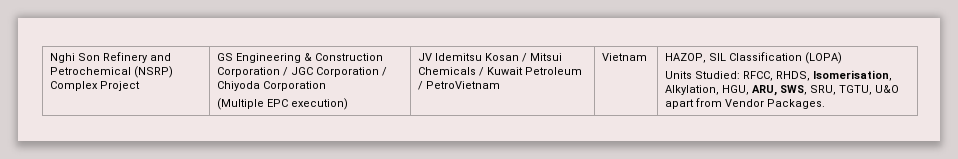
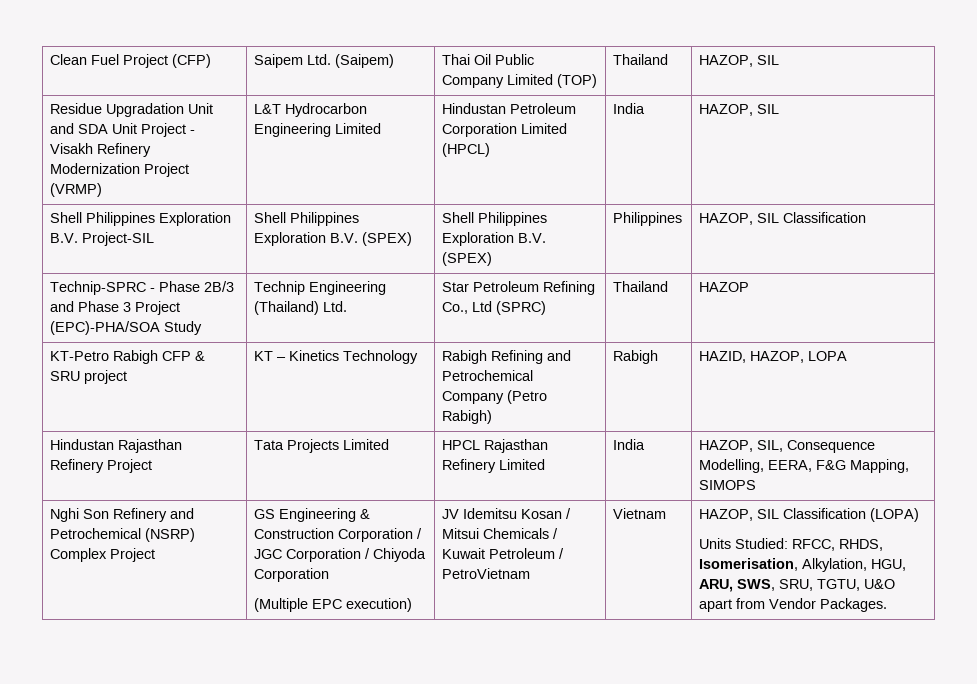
(50, 58) none -> [50,54,212,68] [254,54,395,68] [442,54,535,65] [442,74,598,88] [613,54,669,65] [699,55,780,67] [50,103,214,117] [50,123,196,137] [50,143,152,157] [50,163,190,177] [50,183,103,197] [254,103,368,117] [254,123,382,137] [442,103,577,114] [442,123,568,137] [442,143,491,157] [613,103,646,114] [699,104,780,116] [50,212,232,226] [50,232,155,246] [254,212,360,226] [254,232,413,246] [442,212,548,226] [442,232,547,246] [442,252,493,266] [613,212,683,226] [699,212,867,225] [50,281,235,295] [50,301,181,315] [50,321,203,335] [254,281,387,295] [254,301,348,315] [442,281,596,295] [442,301,547,315] [613,281,669,292] [699,282,750,292] [50,350,206,364] [50,370,128,384] [254,350,419,364] [442,350,572,364] [442,370,534,381] [442,390,548,404] [442,410,493,424] [613,350,659,364] [699,351,848,363] [50,439,183,453] [50,459,153,473] [254,439,390,453] [442,439,549,453] [442,459,546,473] [613,439,646,450] [699,440,876,453] [699,459,910,473] [699,480,757,490] Clean Fuel Project (CFP) | Saipem Ltd. (Saipem) | Thai Oil Public Company Limited (TOP) | Thailand | HAZOP, SIL // Residue Upgradation Unit and SDA Unit Project - Visakh Refinery Modernization Project (VRMP) | L&T Hydrocarbon Engineering Limited | Hindustan Petroleum Corporation Limited (HPCL) | India | HAZOP, SIL // Shell Philippines Exploration B.V. Project-SIL | Shell Philippines Exploration B.V. (SPEX) | Shell Philippines Exploration B.V. (SPEX) | Philippines | HAZOP, SIL Classification // Technip-SPRC - Phase 2B/3 and Phase 3 Project (EPC)-PHA/SOA Study | Technip Engineering (Thailand) Ltd. | Star Petroleum Refining Co., Ltd (SPRC) | Thailand | HAZOP // KT-Petro Rabigh CFP & SRU project | KT – Kinetics Technology | Rabigh Refining and Petrochemical Company (Petro Rabigh) | Rabigh | HAZID, HAZOP, LOPA // Hindustan Rajasthan Refinery Project | Tata Projects Limited | HPCL Rajasthan Refinery Limited | India | HAZOP, SIL, Consequence Modelling, EERA, F&G Mapping, SIMOPS //

